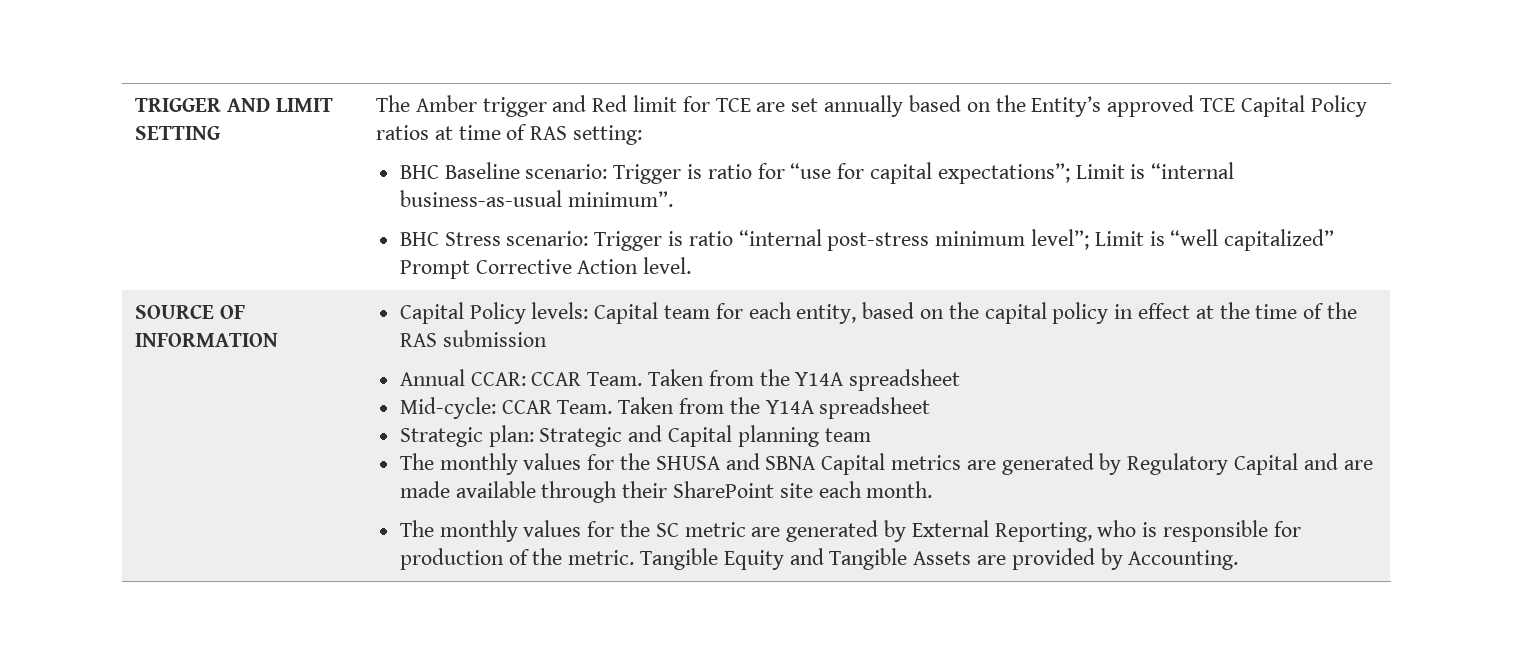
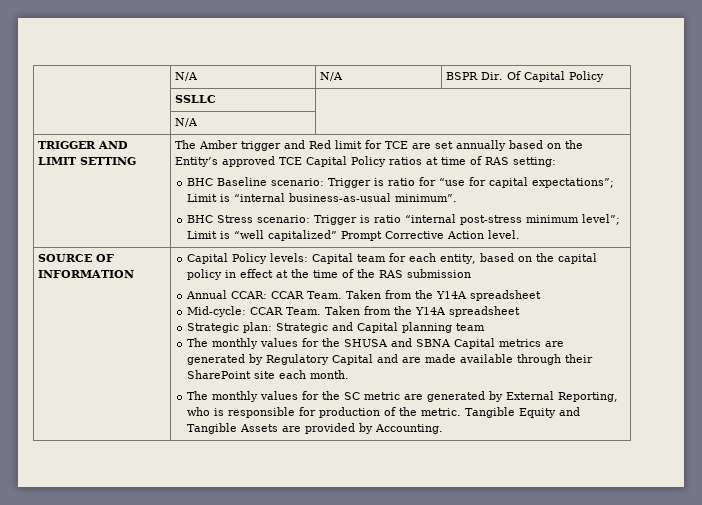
(135, 105) none -> [175,72,199,81] [320,72,344,81] [446,71,605,82] [175,95,217,103] [175,118,199,127] | N/A | N/A | BSPR Dir. Of Capital Policy // | SSLLC | // | N/A | //

